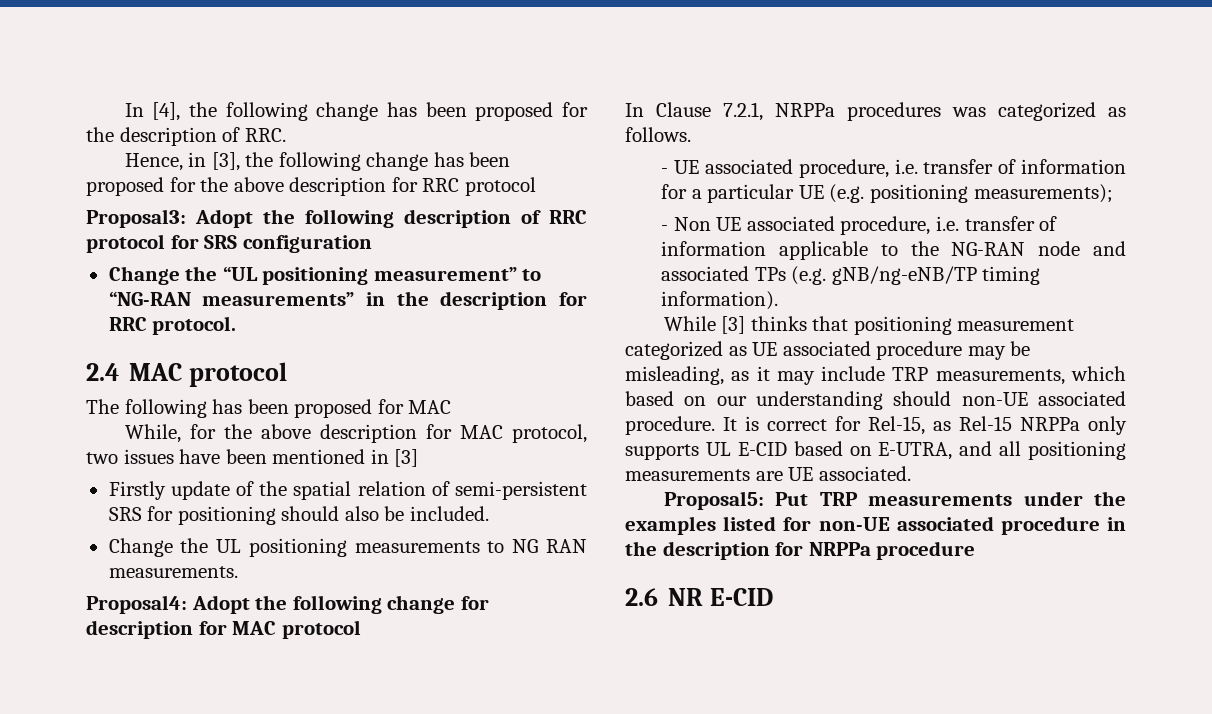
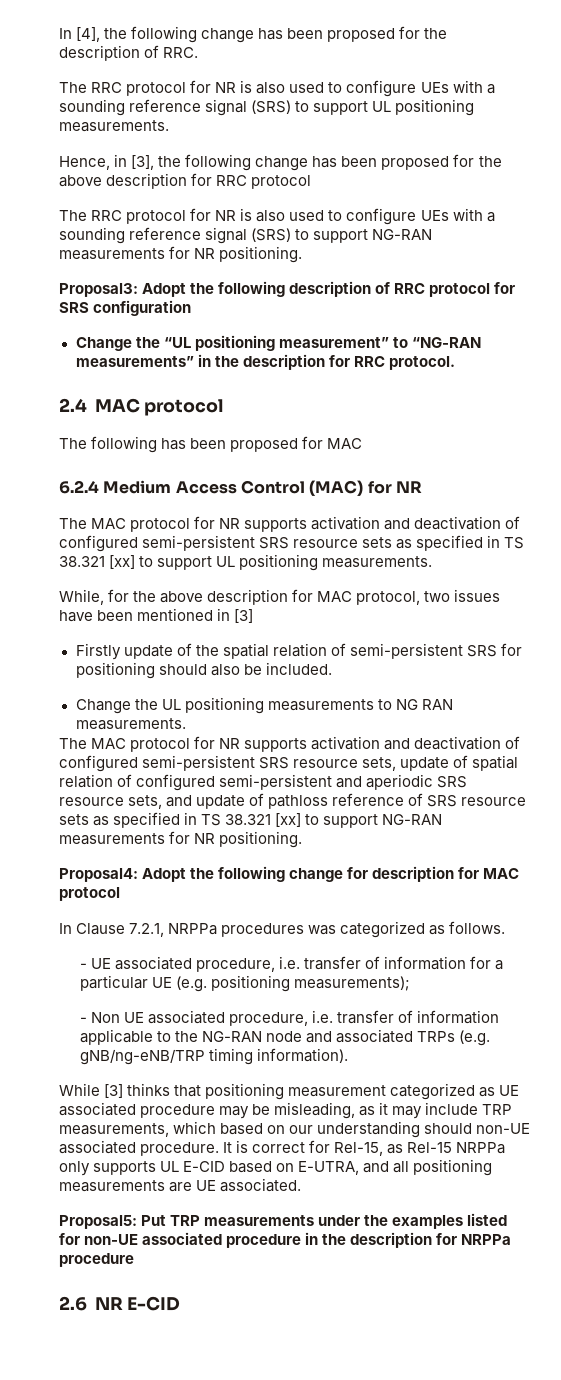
(286, 135) none -> [59,80,495,97] [59,99,475,116] [59,120,169,132] // The RRC protocol for NR is also used to configure UEs with a sounding reference signal (SRS) to support UL positioning measurements.
(536, 186) none -> [59,208,495,225] [59,227,433,244] [59,246,303,263] // The RRC protocol for NR is also used to configure UEs with a sounding reference signal (SRS) to support NG-RAN measurements for NR positioning.
(452, 407) none -> [59,480,422,496] [59,516,521,532] [59,535,525,552] [59,554,433,571] // 6.2.4 Medium Access Control (MAC) for NR // The MAC protocol for NR supports activation and deactivation of configured semi-persistent SRS resource sets as specified in TS 38.321 [xx] to support UL positioning measurements.
(238, 572) none -> [59,736,521,752] [59,755,519,772] [59,774,468,791] [59,793,527,809] [59,812,443,828] [59,831,303,848] // The MAC protocol for NR supports activation and deactivation of configured semi-persistent SRS resource sets, update of spatial relation of configured semi-persistent and aperiodic SRS resource sets, and update of pathloss reference of SRS resource sets as specified in TS 38.321 [xx] to support NG-RAN measurements for NR positioning.
[754,266,977,285] TPs (e.g. gNB/ng-eNB/TP -> [417,1030,491,1046] [79,1049,205,1065] TRPs (e.g. gNB/ng-eNB/TRP

